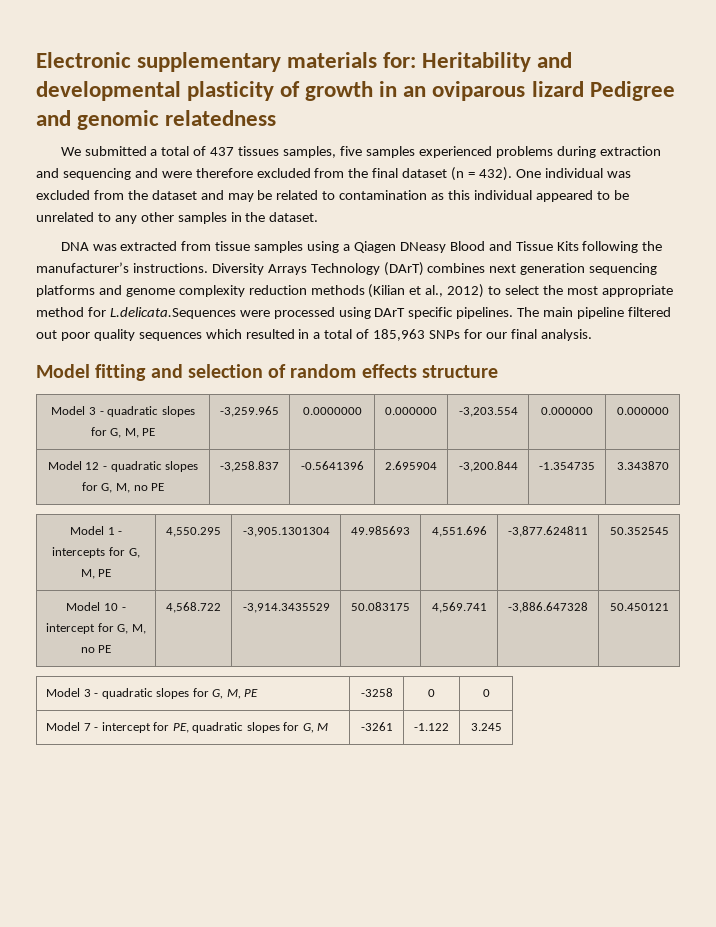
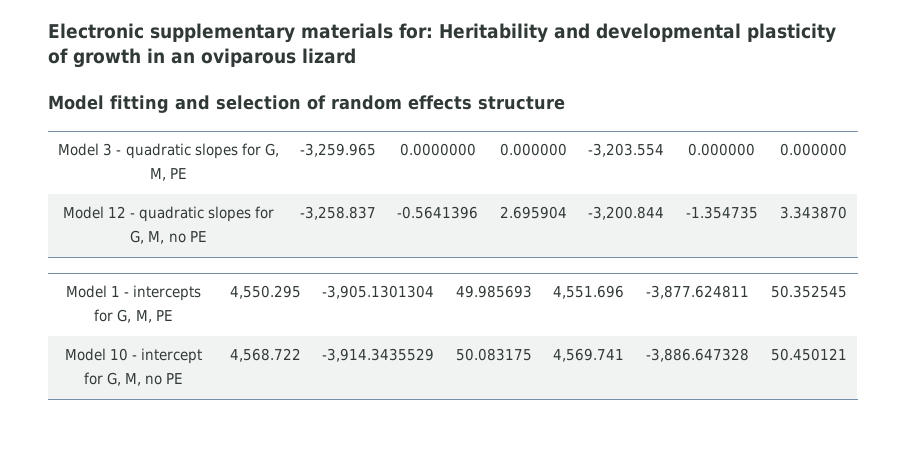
[589,81,675,101] [36,110,277,130] [60,146,661,158] [36,167,631,181] [36,190,629,202] [36,212,319,224] [60,241,663,253] [36,262,658,276] [36,284,673,298] [36,307,671,319] [36,329,592,341] Pedigree and genomic relatedness // We submitted a total of 437 tissues samples, five samples experienced problems during extraction and sequencing and were therefore excluded from the final dataset (n = 432). One individual was excluded from the dataset and may be related to contamination as this individual appeared to be unrelated to any other samples in the dataset. // DNA was extracted from tissue samples using a Qiagen DNeasy Blood and Tissue Kits following the manufacturer’s instructions. Diversity Arrays Technology (DArT) combines next generation sequencing platforms and genome complexity reduction methods (Kilian et al., 2012) to select the most appropriate method for L.delicata.Sequences were processed using DArT specific pipelines. The main pipeline filtered out poor quality sequences which resulted in a total of 185,963 SNPs for our final analysis. -> (356, 56) none
[46,688,259,699] [360,688,393,697] [428,689,435,697] [482,689,490,697] [46,722,329,733] [360,722,393,731] [414,723,449,731] [470,723,502,731] // Model 3 - quadratic slopes for G, M, PE | -3258 | 0 | 0 // Model 7 - intercept for PE, quadratic slopes for G, M | -3261 | -1.122 | 3.245 -> (847, 354) none

